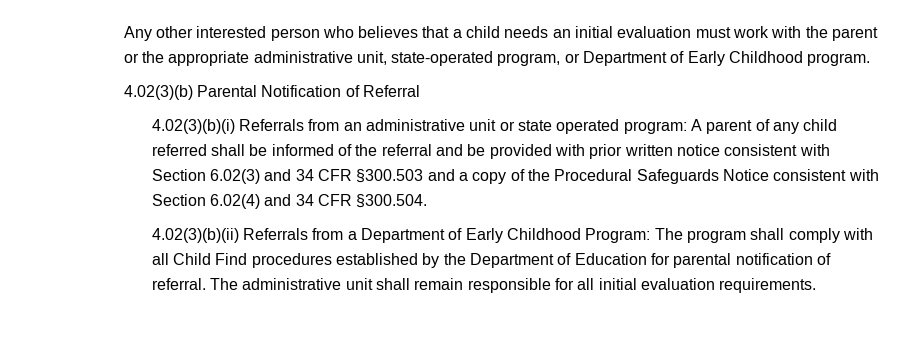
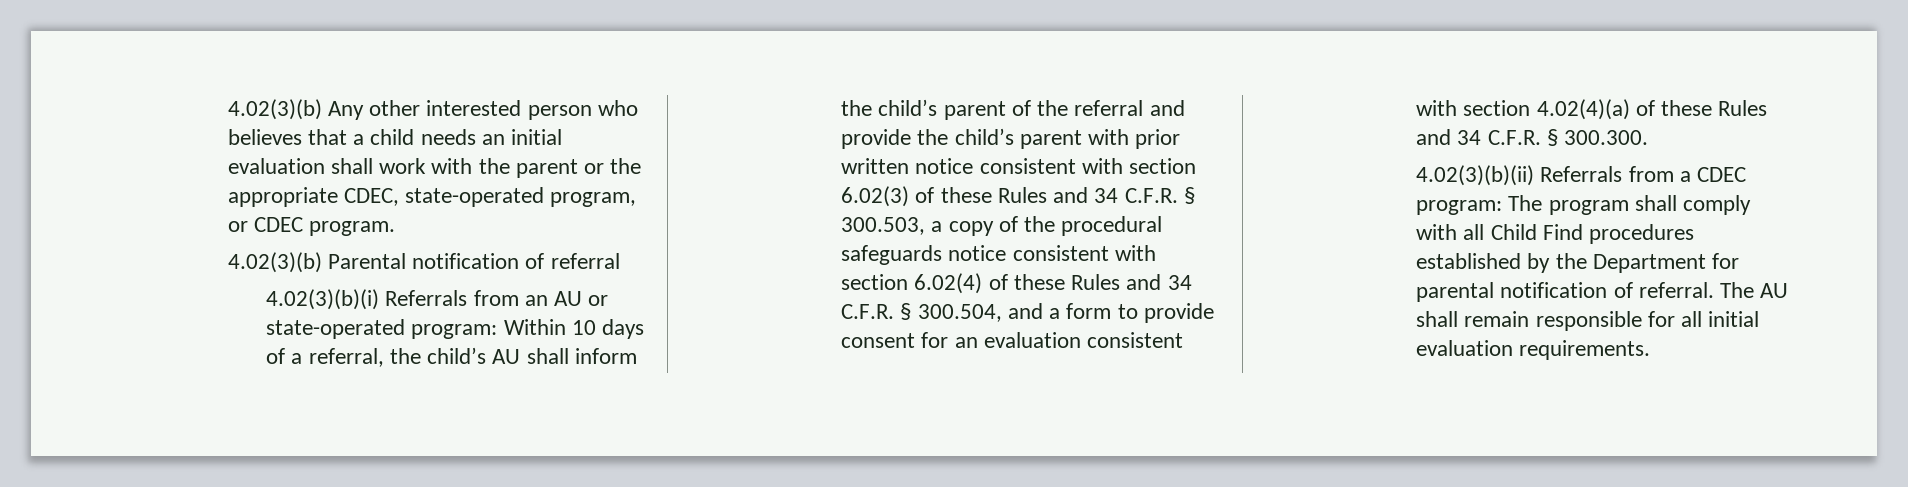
(123, 33) none -> [227,99,322,120] 4.02(3)(b)
[695,27,731,38] must -> [330,158,373,174] shall
[253,51,387,65] administrative unit, -> [343,188,399,206] CDEC,
[583,51,804,66] Department of Early Childhood -> [253,217,303,232] CDEC
[261,85,420,97] Notification of Referral -> [412,253,620,269] notification of referral
[366,119,838,134] [151,144,552,159] administrative unit or state operated program: A parent of any child referred shall be informed of the referral and be provided -> [554,291,609,306] [266,319,645,339] [266,347,637,367] [841,99,1185,120] [841,128,1082,149] AU or state-operated program: Within 10 days of a referral, the child’s AU shall inform the child’s parent of the referral and provide the child’s parent
[151,169,879,184] [151,194,428,209] Section 6.02(3) and 34 CFR §300.503 and a copy of the Procedural Safeguards Notice consistent with Section 6.02(4) and 34 CFR §300.504. -> [1129,158,1197,174] [841,186,1195,207] [841,216,1163,236] [841,245,1156,265] [841,273,1192,294] [841,303,1214,323] [841,332,1184,348] [1416,99,1768,120] [1416,129,1649,146] section 6.02(3) of these Rules and 34 C.F.R. § 300.503, a copy of the procedural safeguards notice consistent with section 6.02(4) of these Rules and 34 C.F.R. § 300.504, and a form to provide consent for an evaluation consistent with section 4.02(4)(a) of these Rules and 34 C.F.R. § 300.300.
[361,228,651,243] Department of Early Childhood Program: -> [1697,167,1747,182] [1416,200,1503,215] CDEC program:
[557,253,647,265] of Education -> (1706, 263) none
[242,278,373,290] administrative unit -> [1760,283,1789,298] AU

